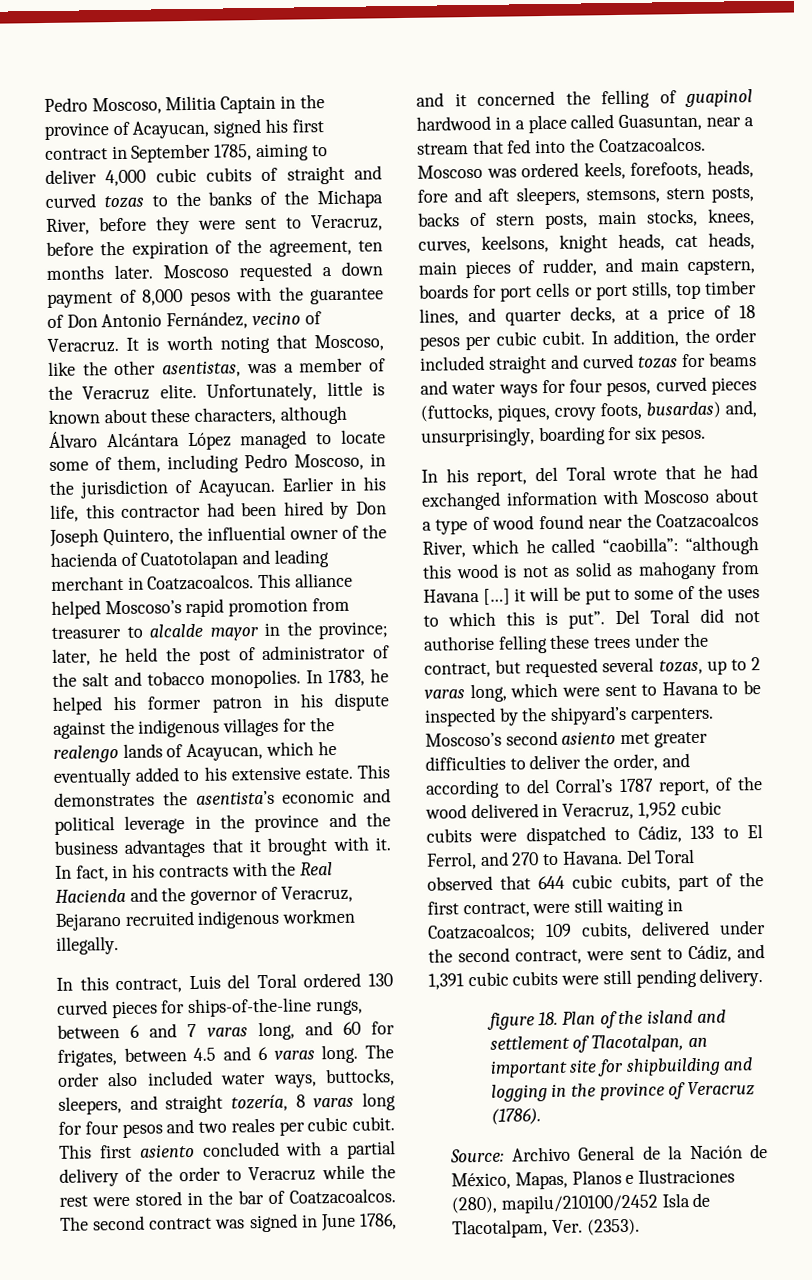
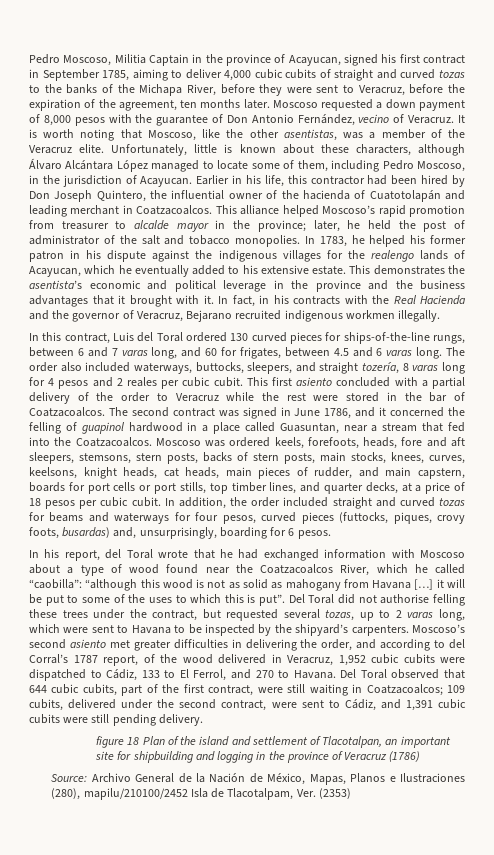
[140,550,239,570] Cuatotolapan -> [369,190,441,202] Cuatotolapán
[221,1072,317,1088] water ways, -> [133,363,192,374] waterways,
[84,1121,119,1135] four -> [48,378,55,386] 4
[198,1121,227,1133] two -> [116,378,123,386] 2
[451,382,538,398] water ways -> [114,513,170,524] waterways
[635,426,658,440] six -> [288,528,295,536] 6
[509,754,582,770] to deliver -> [231,639,297,651] in delivering
[538,1011,559,1026] 18. -> [127,737,140,745] 18
[490,1108,541,1125] (1786). -> [389,751,421,762] (1786)
[586,1218,640,1236] (2353). -> [318,788,351,799] (2353)

